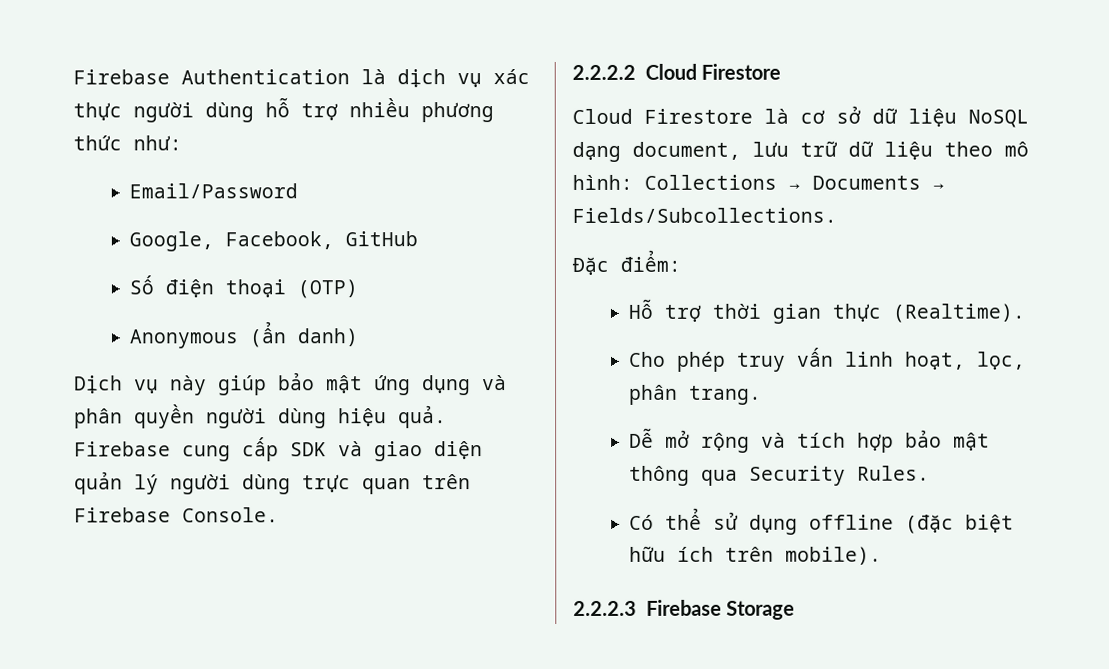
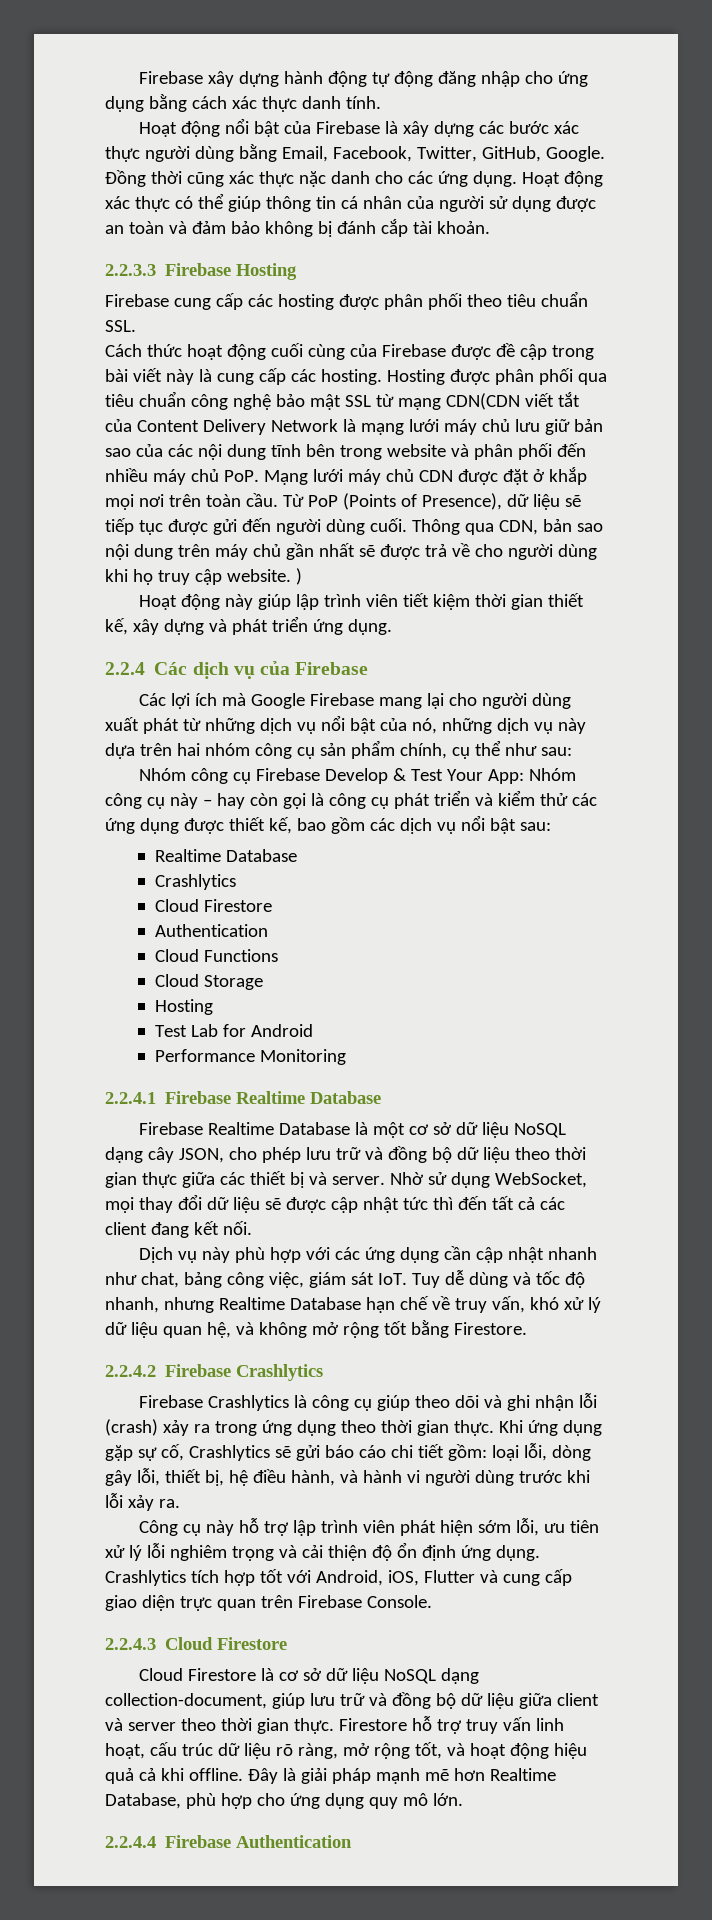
[73,69,530,88] [73,97,494,123] [73,135,182,151] [128,183,298,199] [128,231,418,252] [128,275,358,299] [128,321,359,349] [74,372,507,396] [74,404,447,429] [74,437,483,462] [74,471,291,495] Firebase Authentication là dịch vụ xác thực người dùng hỗ trợ nhiều phương thức như: // Email/Password // Google, Facebook, GitHub // Số điện thoại (OTP) // Anonymous (ẩn danh) // Dịch vụ này giúp bảo mật ứng dụng và phân quyền người dùng hiệu quả. Firebase cung cấp SDK và giao diện quản lý người dùng -> [139,71,589,87] [105,94,381,112] [139,118,580,137] [105,144,605,162] [105,170,603,187] [105,193,596,212] [105,219,490,237] [105,263,298,280] [105,291,588,310] [105,320,136,332] [105,343,594,360] [105,368,607,385] [105,391,580,410] [105,419,603,435] [105,443,586,460] [105,467,587,485] [105,493,581,510] [105,518,603,535] [105,543,597,560] [105,568,302,585] [139,593,585,610] [105,616,392,635] [105,661,369,679] [139,693,572,709] [105,715,586,734] [105,740,572,759] [139,768,577,784] [105,790,597,809] [105,815,551,834] [154,849,297,862] [154,874,236,890] [154,899,272,912] [154,924,268,937] [154,949,278,962] [154,974,263,990] [154,999,213,1015] [154,1024,313,1037] [154,1049,346,1065] [105,1091,382,1104] [139,1122,567,1138] [105,1146,586,1163] [105,1171,587,1188] [105,1194,565,1213] [105,1221,252,1238] [139,1246,598,1263] [105,1270,585,1288] [105,1296,601,1313] [105,1320,527,1338] [105,1364,324,1381] [139,1393,598,1411] [105,1419,602,1436] [105,1443,591,1461] [105,1468,590,1486] [105,1493,180,1511] [139,1518,600,1536] [105,1542,540,1561] [105,1569,572,1586] [105,1595,175,1611] Firebase xây dựng hành động tự động đăng nhập cho ứng dụng bằng cách xác thực danh tính. // Hoạt động nổi bật của Firebase là xây dựng các bước xác thực người dùng bằng Email, Facebook, Twitter, GitHub, Google. Đồng thời cũng xác thực nặc danh cho các ứng dụng. Hoạt động xác thực có thể giúp thông tin cá nhân của người sử dụng được an toàn và đảm bảo không bị đánh cắp tài khoản. // 2.2.3.3 Firebase Hosting // Firebase cung cấp các hosting được phân phối theo tiêu chuẩn SSL. // Cách thức hoạt động cuối cùng của Firebase được đề cập trong bài viết này là cung cấp các hosting. Hosting được phân phối qua tiêu chuẩn công nghệ bảo mật SSL từ mạng CDN(CDN viết tắt của Content Delivery Network là mạng lưới máy chủ lưu giữ bản sao của các nội dung tĩnh bên trong website và phân phối đến nhiều máy chủ PoP. Mạng lưới máy chủ CDN được đặt ở khắp mọi nơi trên toàn cầu. Từ PoP (Points of Presence), dữ liệu sẽ tiếp tục được gửi đến người dùng cuối. Thông qua CDN, bản sao nội dung trên máy chủ gần nhất sẽ được trả về cho người dùng khi họ truy cập website. ) // Hoạt động này giúp lập trình viên tiết kiệm thời gian thiết kế, xây dựng và phát triển ứng dụng. // 2.2.4 Các dịch vụ của Firebase // Các lợi ích mà Google Firebase mang lại cho người dùng xuất phát từ những dịch vụ nổi bật của nó, những dịch vụ này dựa trên hai nhóm công cụ sản phẩm chính, cụ thể như sau: // Nhóm công cụ Firebase Develop & Test Your App: Nhóm công cụ này – hay còn gọi là công cụ phát triển và kiểm thử các ứng dụng được thiết kế, bao gồm các dịch vụ nổi bật sau: // Realtime Database // Crashlytics // Cloud Firestore // Authentication // Cloud Functions // Cloud Storage // Hosting // Test Lab for Android // Performance Monitoring // 2.2.4.1 Firebase Realtime Database // Firebase Realtime Database là một cơ sở dữ liệu NoSQL dạng cây JSON, cho phép lưu trữ và đồng bộ dữ liệu theo thời gian thực giữa các thiết bị và server. Nhờ sử dụng WebSocket, mọi thay đổi dữ liệu sẽ được cập nhật tức thì đến tất cả các client đang kết nối. // Dịch vụ này phù hợp với các ứng dụng cần cập nhật nhanh như chat, bảng công việc, giám sát IoT. Tuy dễ dùng và tốc độ nhanh, nhưng Realtime Database hạn chế về truy vấn, khó xử lý dữ liệu quan hệ, và không mở rộng tốt bằng Firestore. // 2.2.4.2 Firebase Crashlytics // Firebase Crashlytics là công cụ giúp theo dõi và ghi nhận lỗi (crash) xảy ra trong ứng dụng theo thời gian thực. Khi ứng dụng gặp sự cố, Crashlytics sẽ gửi báo cáo chi tiết gồm: loại lỗi, dòng gây lỗi, thiết bị, hệ điều hành, và hành vi người dùng trước khi lỗi xảy ra. // Công cụ này hỗ trợ lập trình viên phát hiện sớm lỗi, ưu tiên xử lý lỗi nghiêm trọng và cải thiện độ ổn định ứng dụng. Crashlytics tích hợp tốt với Android, iOS, Flutter và cung cấp giao diện
[572,64,636,80] 2.2.2.2 -> [105,1638,156,1650] 2.2.4.3
[632,140,1029,160] [572,174,945,190] [572,207,837,223] [572,249,681,275] [627,298,1025,324] [628,347,1026,372] [628,384,762,405] [628,427,990,453] [628,465,930,486] [628,507,1014,535] [628,545,882,565] [573,599,796,620] document, lưu trữ dữ liệu theo mô hình: Collections → Documents → Fields/Subcollections. // Đặc điểm: // Hỗ trợ thời gian thực (Realtime). // Cho phép truy vấn linh hoạt, lọc, phân trang. // Dễ mở rộng và tích hợp bảo mật thông qua Security Rules. // Có thể sử dụng offline (đặc biệt hữu ích trên mobile). // 2.2.2.3 Firebase Storage -> [105,1692,599,1709] [105,1716,564,1734] [105,1742,587,1759] [105,1768,556,1784] [105,1793,463,1809] [105,1835,353,1848] collection-document, giúp lưu trữ và đồng bộ dữ liệu giữa client và server theo thời gian thực. Firestore hỗ trợ truy vấn linh hoạt, cấu trúc dữ liệu rõ ràng, mở rộng tốt, và hoạt động hiệu quả cả khi offline. Đây là giải pháp mạnh mẽ hơn Realtime Database, phù hợp cho ứng dụng quy mô lớn. // 2.2.4.4 Firebase Authentication

